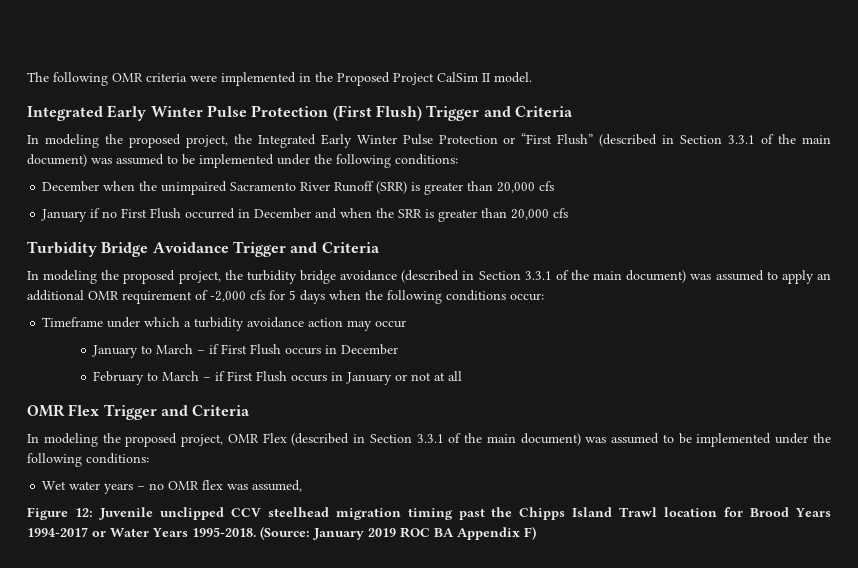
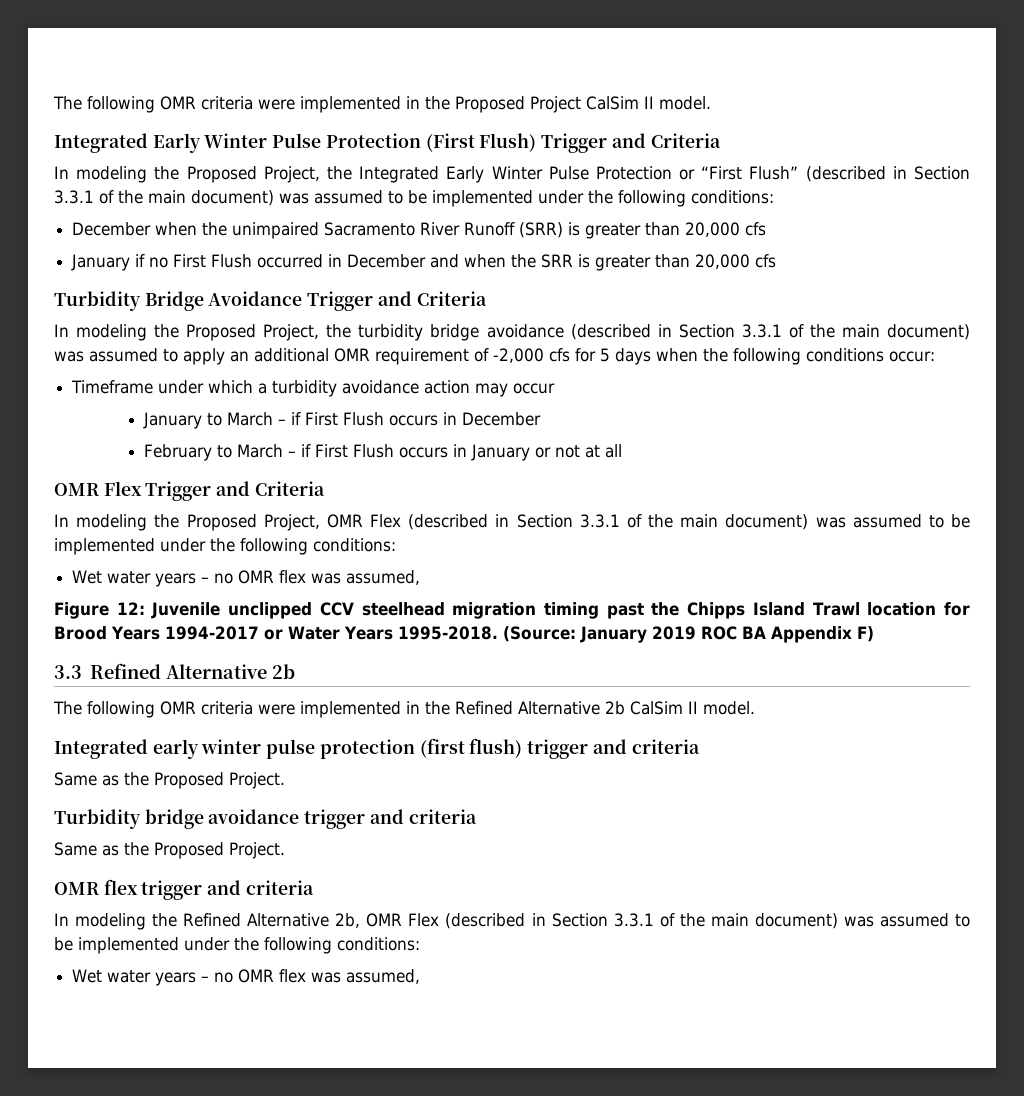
[128,134,228,148] proposed project, -> [186,166,320,183] Proposed Project,
[123,270,221,284] proposed project, -> [186,324,320,341] Proposed Project,
[125,433,224,447] proposed project, -> [186,514,320,531] Proposed Project,
(536, 533) none -> [54,663,296,679] [53,701,755,718] [54,738,700,759] [54,772,285,789] [54,809,477,829] [54,842,285,859] [54,879,314,900] [54,913,970,930] [54,937,420,954] [72,969,421,986] // 3.3 Refined Alternative 2b // The following OMR criteria were implemented in the Refined Alternative 2b CalSim II model. // Integrated early winter pulse protection (first flush) trigger and criteria // Same as the Proposed Project. // Turbidity bridge avoidance trigger and criteria // Same as the Proposed Project. // OMR flex trigger and criteria // In modeling the Refined Alternative 2b, OMR Flex (described in Section 3.3.1 of the main document) was assumed to be implemented under the following conditions: // Wet water years – no OMR flex was assumed,

